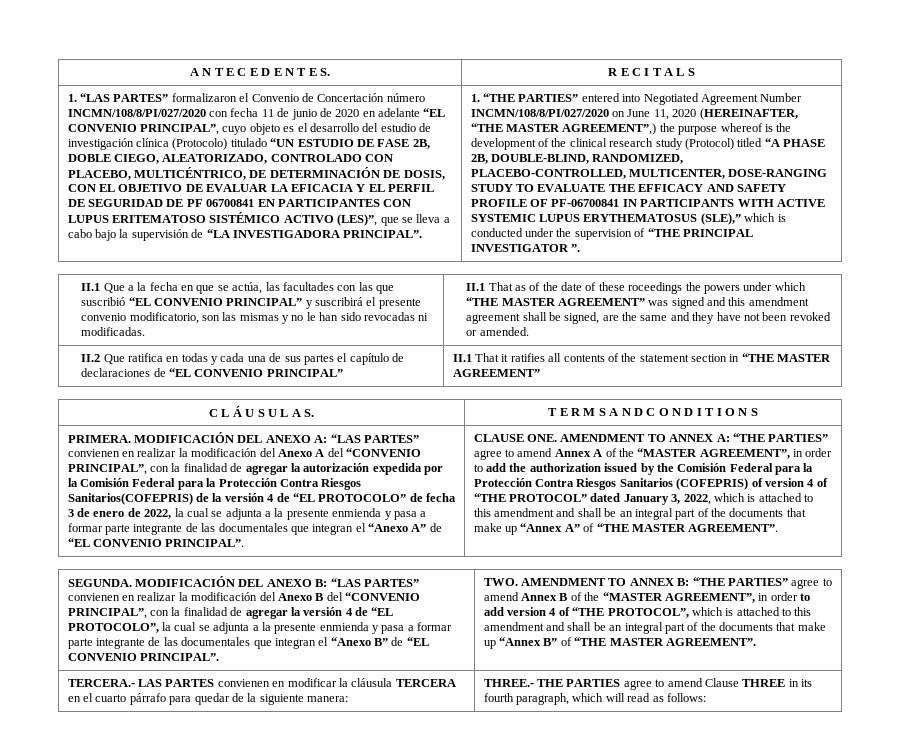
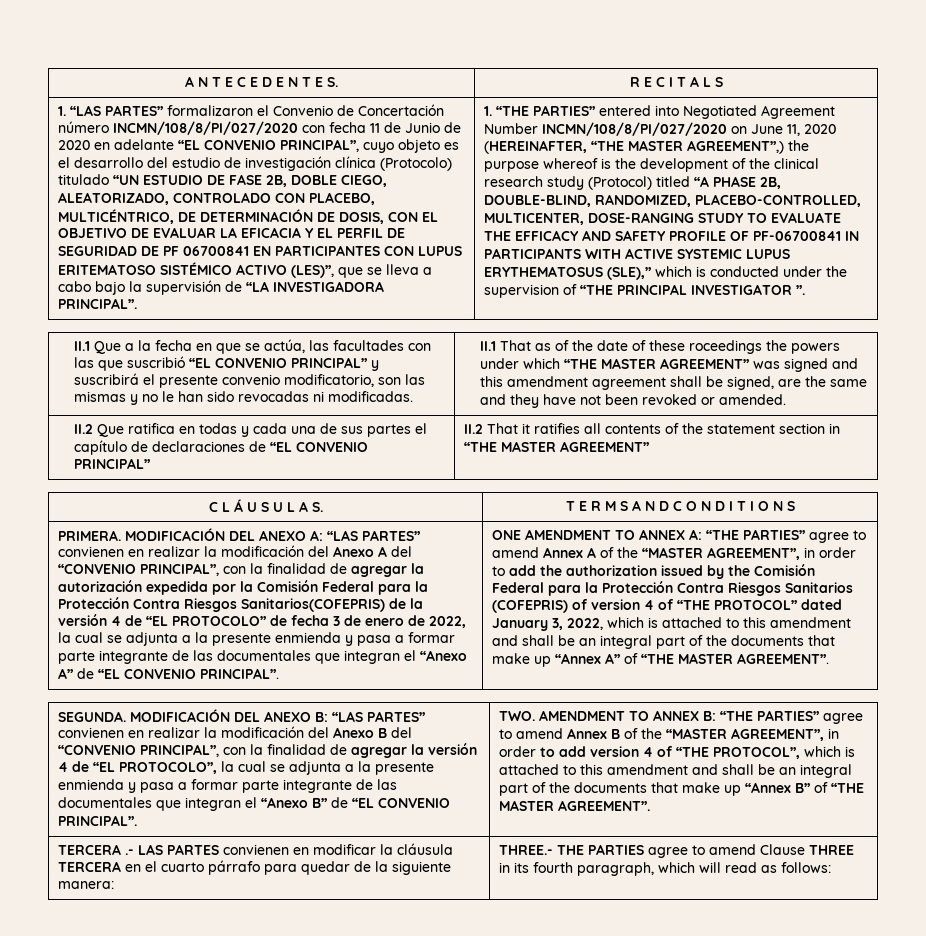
[291,109,317,120] junio -> [405,122,441,133] Junio
[452,354,472,362] II.1 -> [464,424,484,434] II.2
[473,434,558,442] CLAUSE ONE. -> [492,530,522,540] ONE
[67,679,135,687] TERCERA.- -> [58,844,135,855] TERCERA .-

